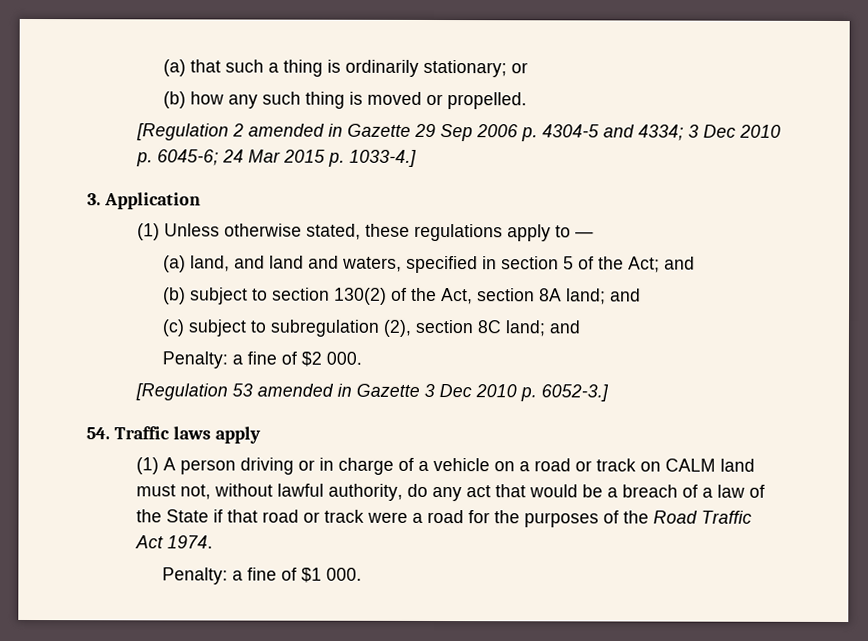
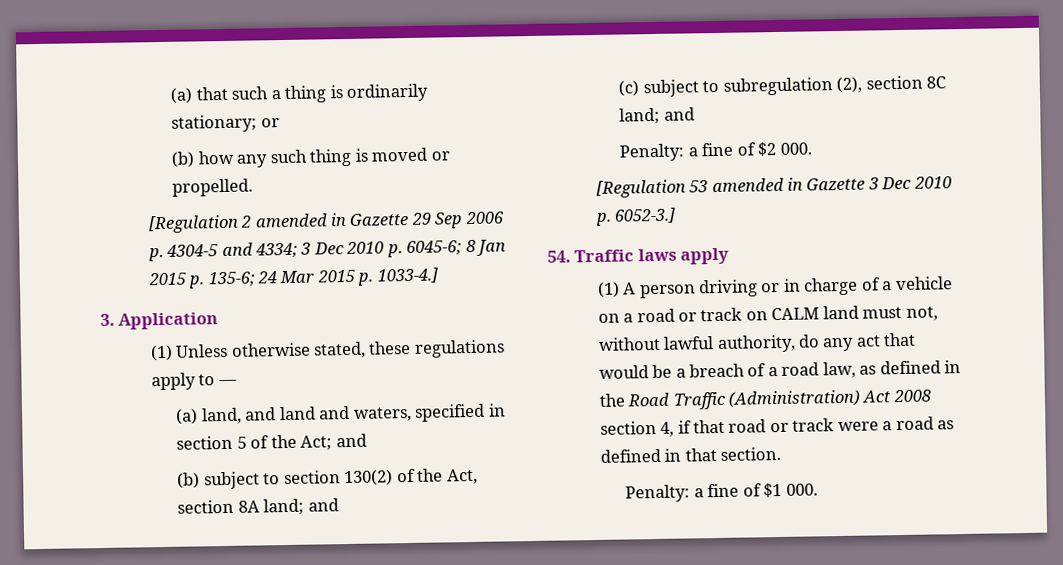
(220, 157) none -> [465,239,507,256] [147,271,256,289] 8 Jan 2015 p. 135-6;
[717,484,766,498] [136,509,210,523] law of the State -> [781,360,962,379] [598,389,931,410] [599,420,675,437] road law, as defined in the Road Traffic (Administration) Act 2008 section 4,
[468,510,753,528] [135,535,214,549] for the purposes of the Road Traffic Act 1974. -> [937,420,955,430] [599,446,781,463] as defined in that section.

